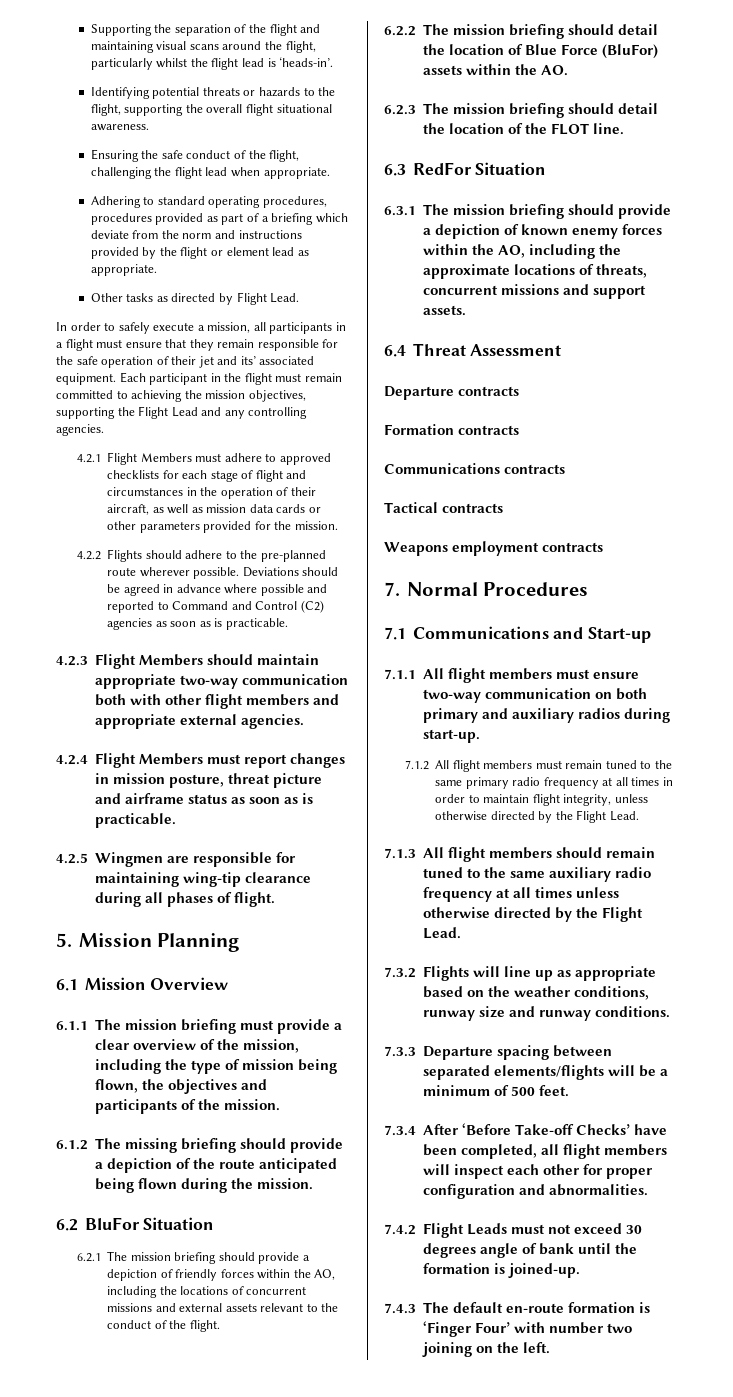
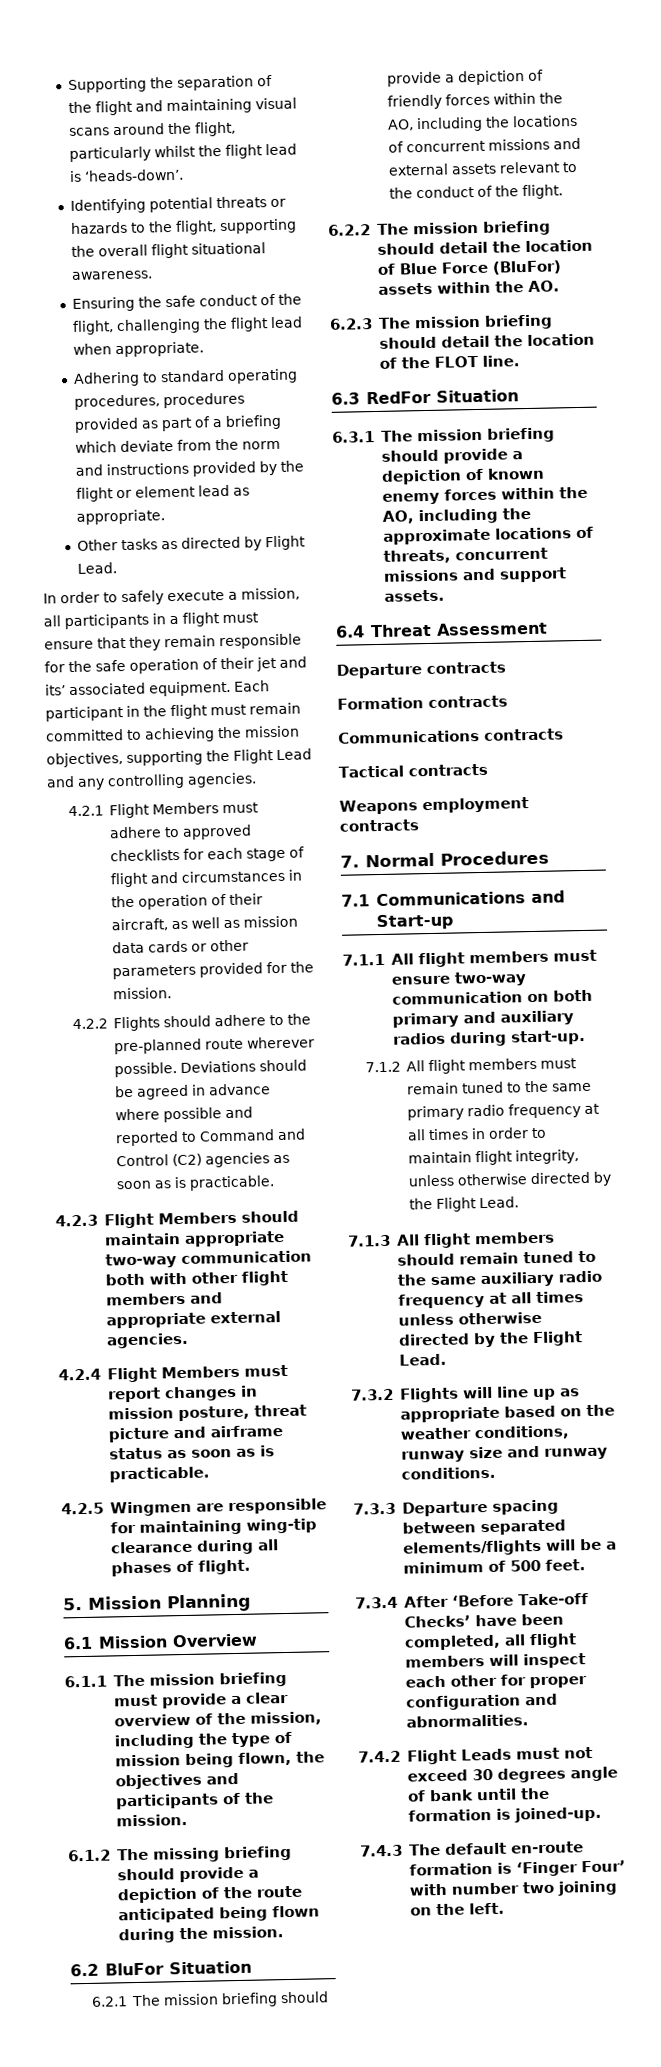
[279,57,334,67] ‘heads-in’. -> [84,168,185,182] ‘heads-down’.

